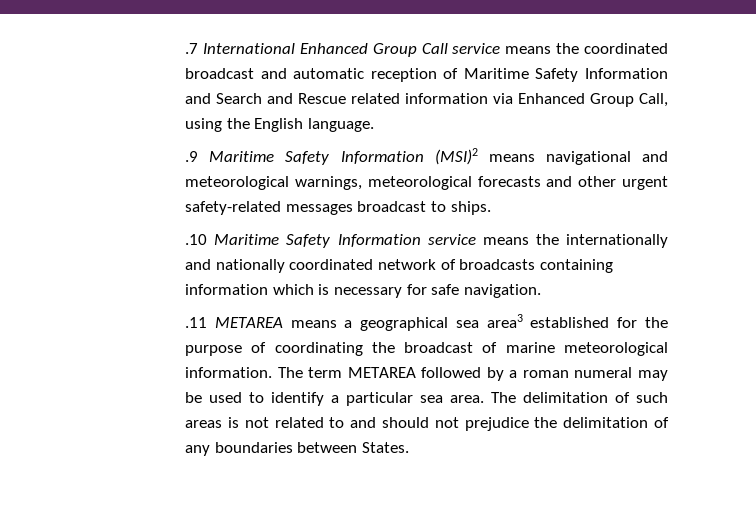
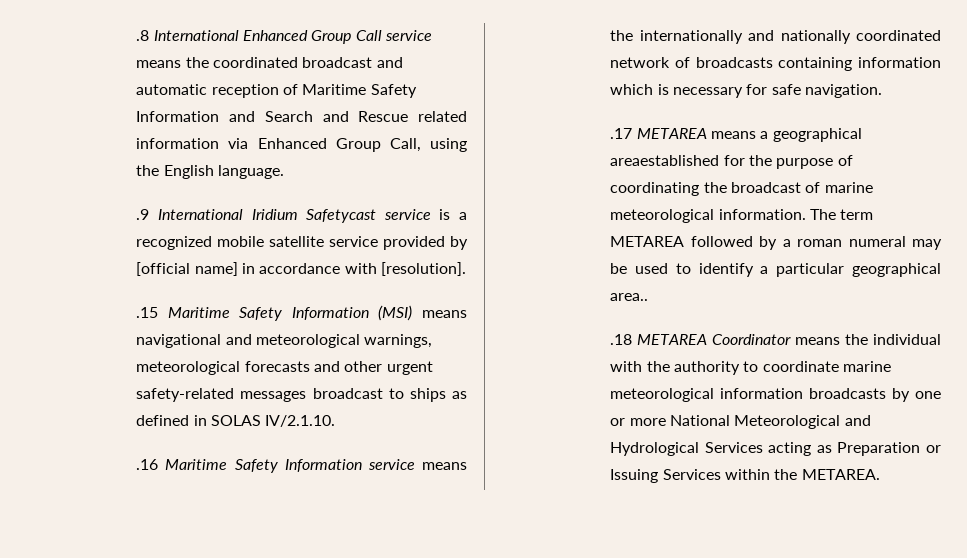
[185,43,199,54] .7 -> [136,30,150,41] .8
[209,148,478,165] Maritime Safety Information (MSI)2 -> [157,209,468,223] [136,236,469,250] [136,262,466,276] [136,305,413,321] International Iridium Safetycast service is a recognized mobile satellite service provided by [official name] in accordance with [resolution]. // .15 Maritime Safety Information (MSI)
[450,201,491,215] [185,234,208,245] ships. // .10 -> [409,388,468,402] [136,415,336,427] [136,459,159,470] ships as defined in SOLAS IV/2.1.10. // .16
[185,317,208,328] .11 -> [610,128,633,139] .17
[455,314,610,328] sea area3 established -> [610,155,720,166] areaestablished
[420,392,668,403] [185,417,669,431] [185,442,409,456] sea area. The delimitation of such areas is not related to and should not prejudice the delimitation of any boundaries between States. -> [852,263,941,277] [610,293,649,301] [610,334,941,345] [610,361,891,375] [610,388,942,402] [610,415,871,429] [610,442,941,456] [610,469,880,483] geographical area.. // .18 METAREA Coordinator means the individual with the authority to coordinate marine meteorological information broadcasts by one or more National Meteorological and Hydrological Services acting as Preparation or Issuing Services within the METAREA.

